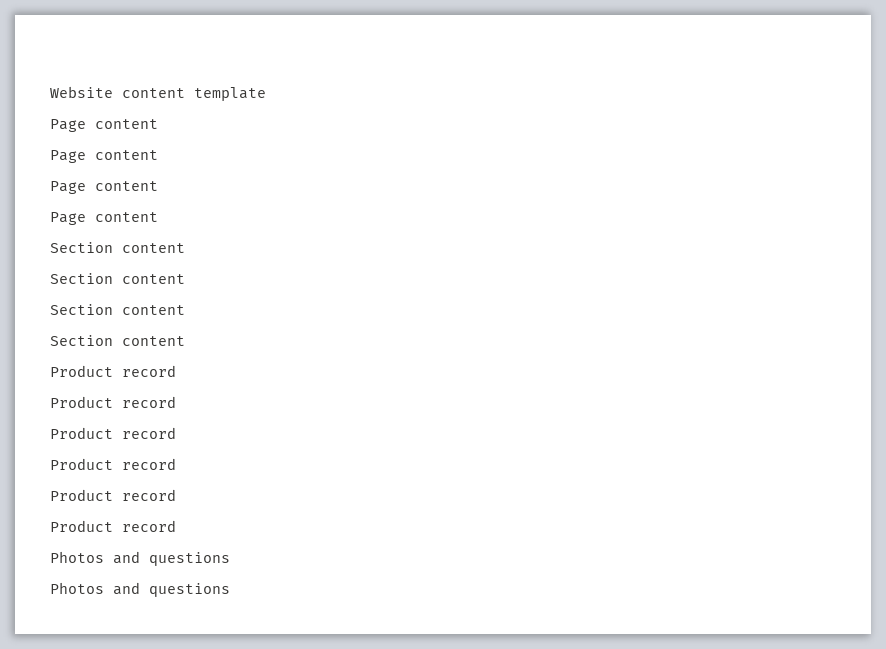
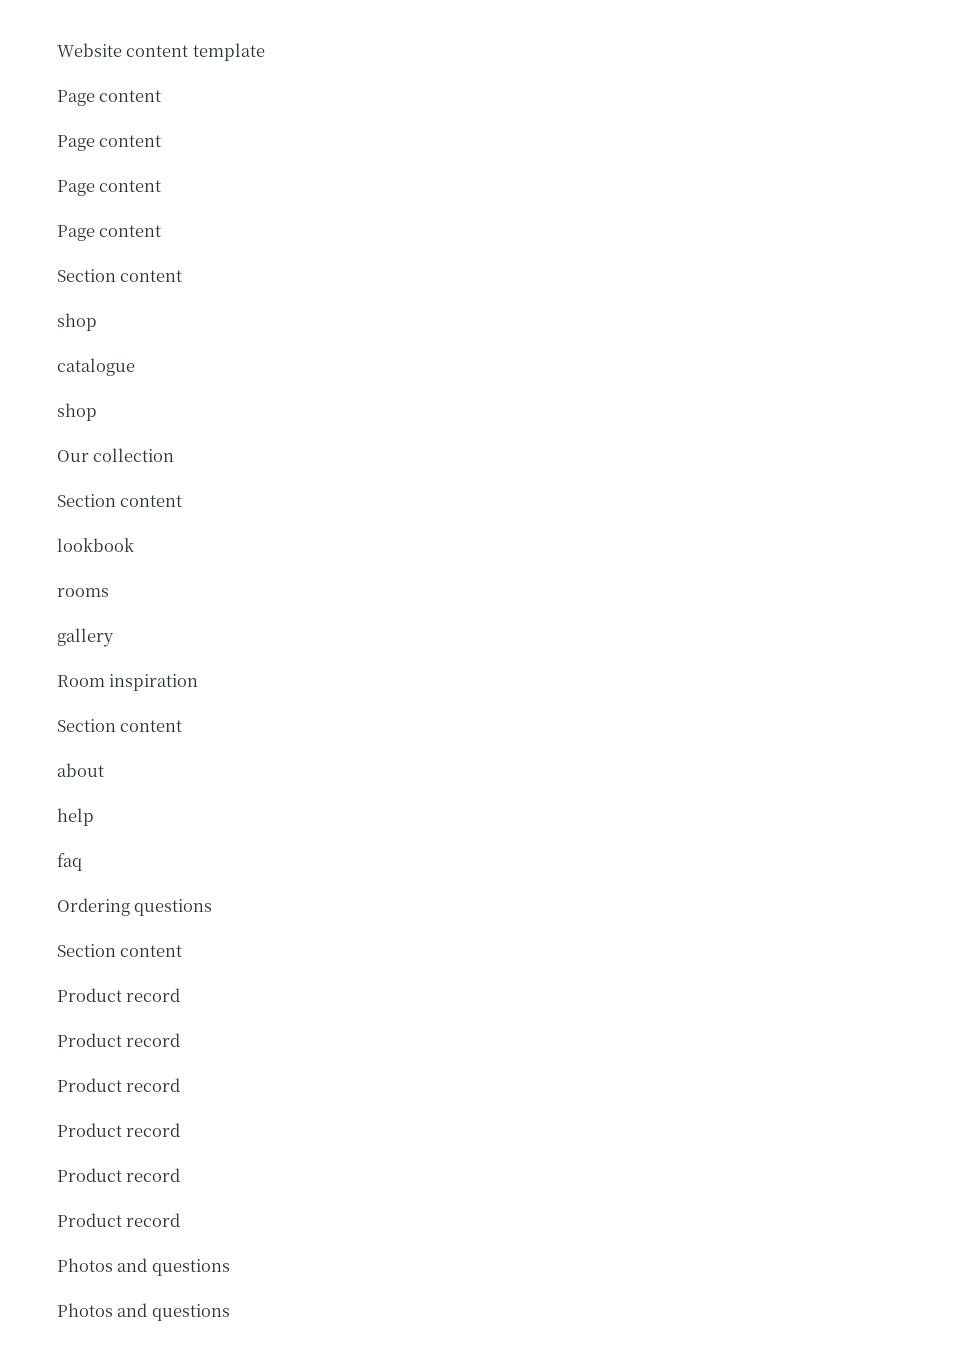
[50,273,185,284] [50,304,185,315] Section content // Section content -> [57,313,97,331] [57,358,135,376] [57,403,97,421] [57,448,175,462] [57,494,183,507] [57,538,134,552] [57,588,109,597] [57,628,114,647] [57,674,199,691] [57,719,183,732] [57,763,104,777] [57,808,94,826] [57,853,82,871] [57,898,213,916] shop // catalogue // shop // Our collection // Section content // lookbook // rooms // gallery // Room inspiration // Section content // about // help // faq // Ordering questions

